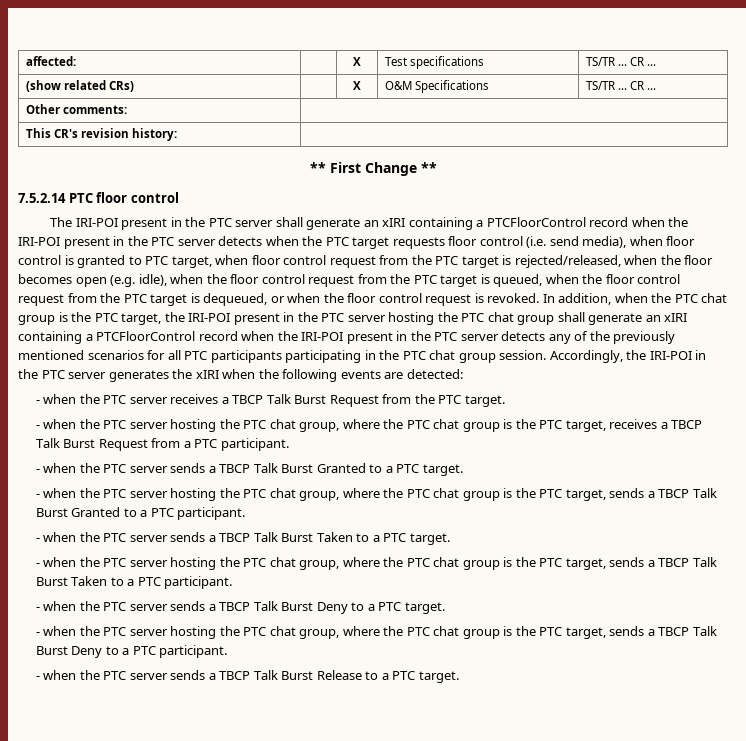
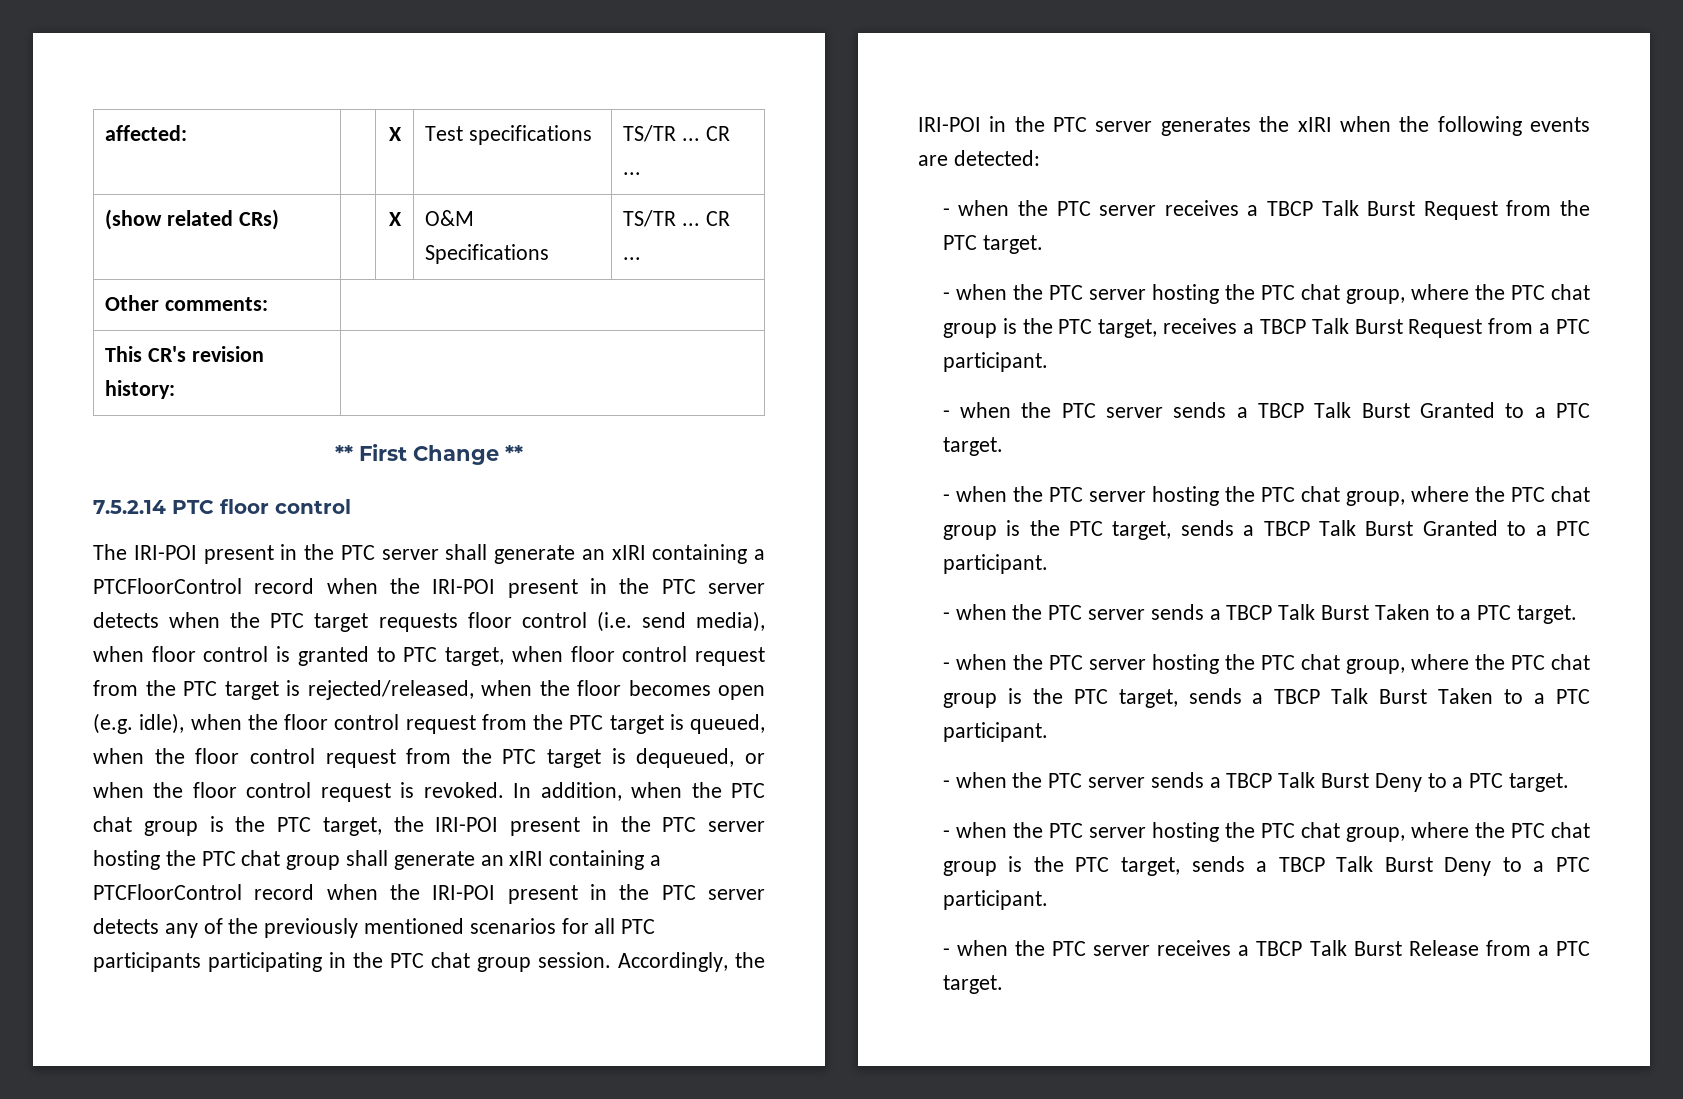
[170,670,206,680] sends -> [1157,940,1232,956] receives
[365,671,379,680] to -> [1485,940,1531,956] from

